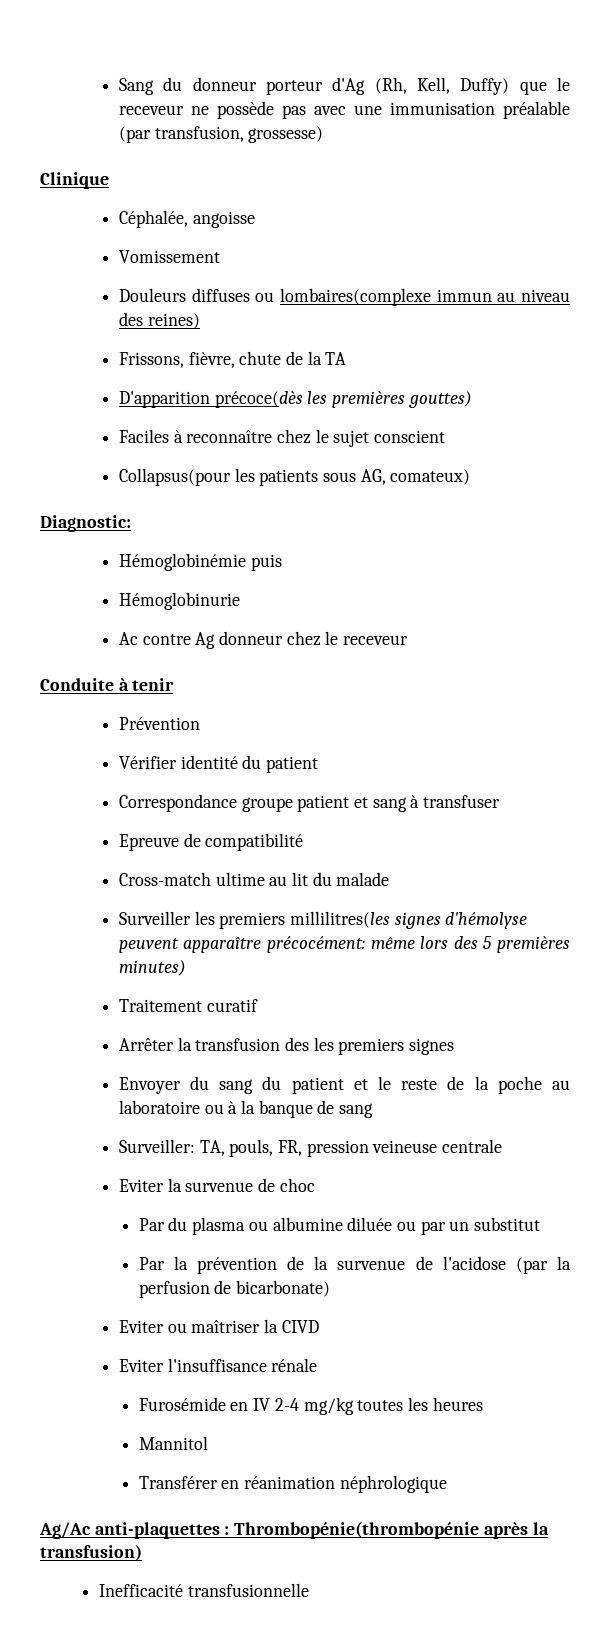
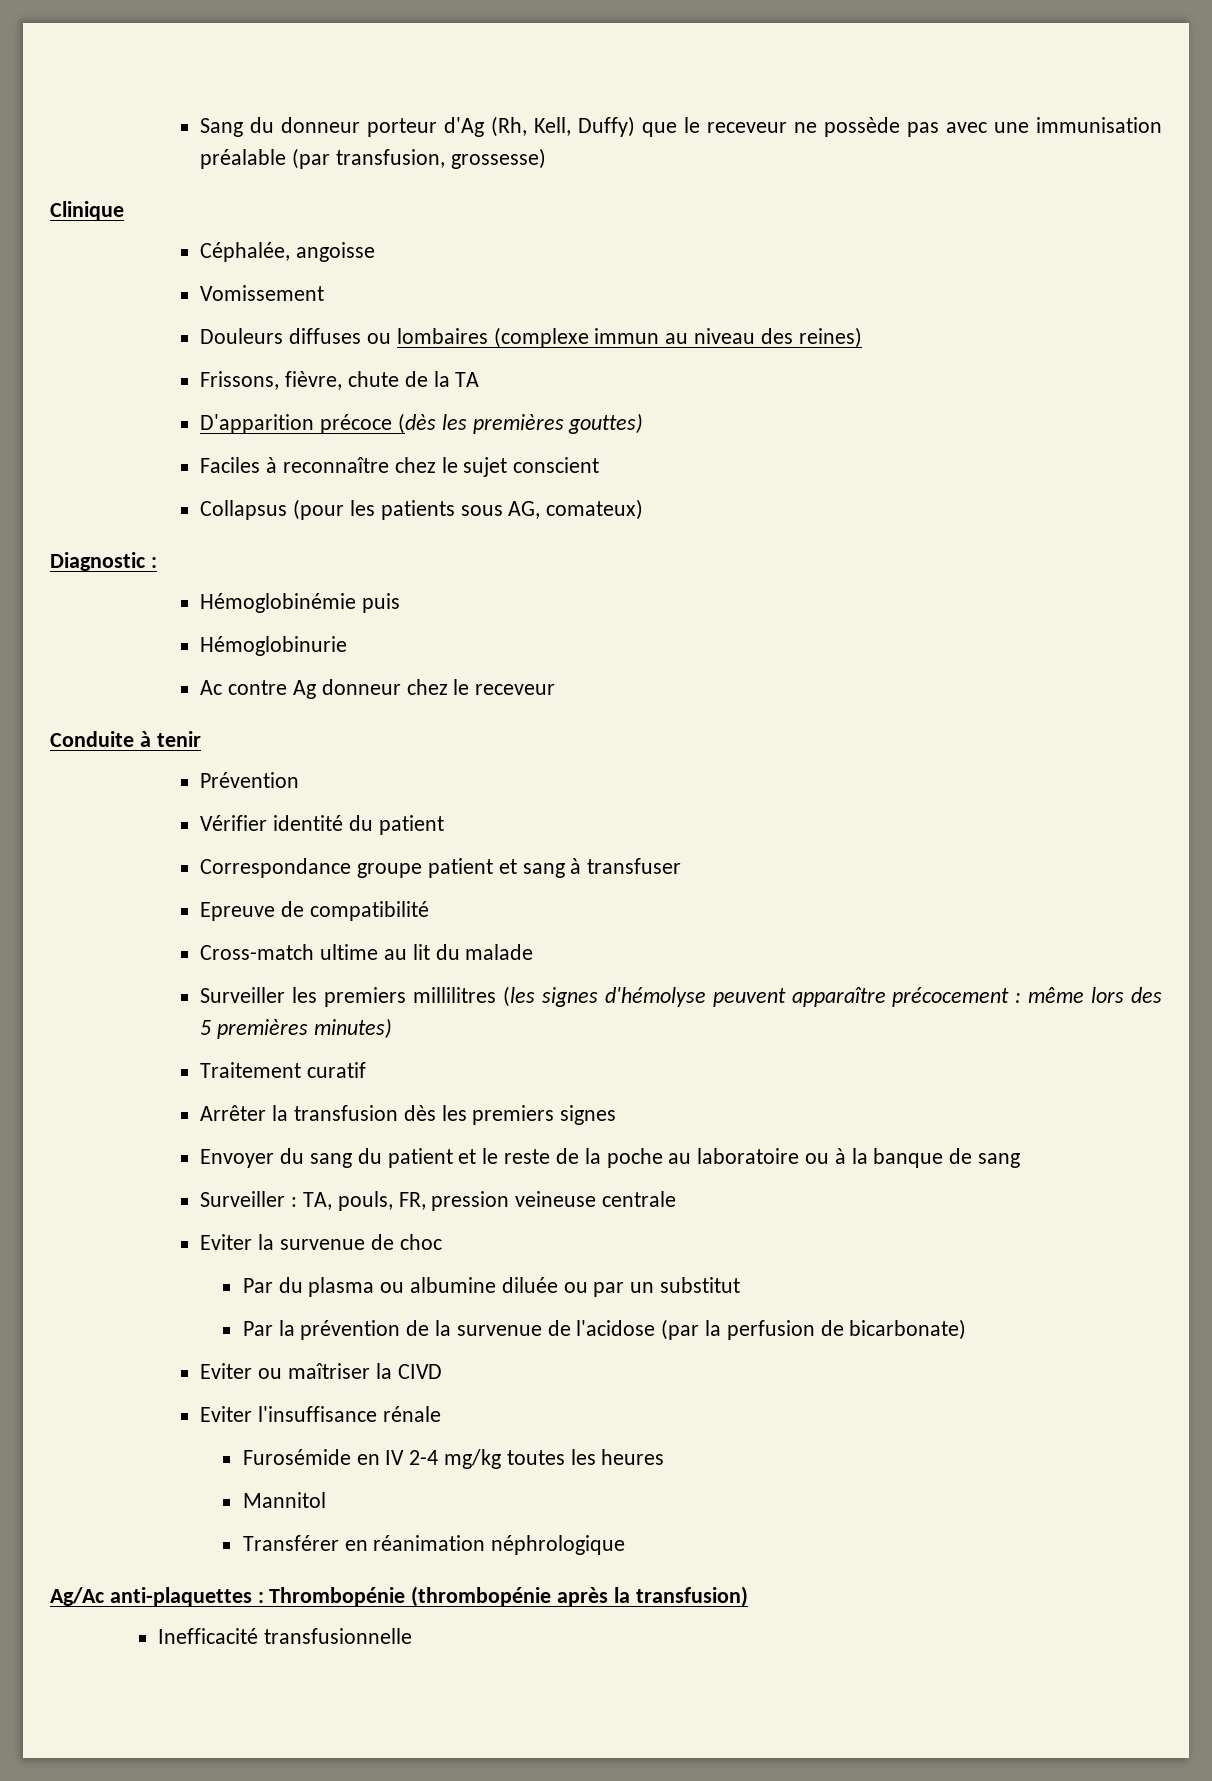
[279,288,431,306] lombaires(complexe -> [396,327,589,348] lombaires (complexe
[214,391,303,408] précoce(dès -> [320,413,437,434] précoce (dès
[118,468,231,486] Collapsus(pour -> [200,499,345,520] Collapsus (pour
[40,515,131,532] Diagnostic: -> [50,552,157,571] Diagnostic :
[289,911,390,928] millilitres(les -> [413,986,536,1007] millilitres (les
[267,936,366,953] précocément: -> [892,987,1022,1007] précocement :
[284,1037,309,1051] des -> [403,1105,436,1121] dès
[118,1139,195,1153] Surveiller: -> [200,1191,298,1207] Surveiller :
[234,1521,480,1539] Thrombopénie(thrombopénie -> [269,1586,552,1607] Thrombopénie (thrombopénie

